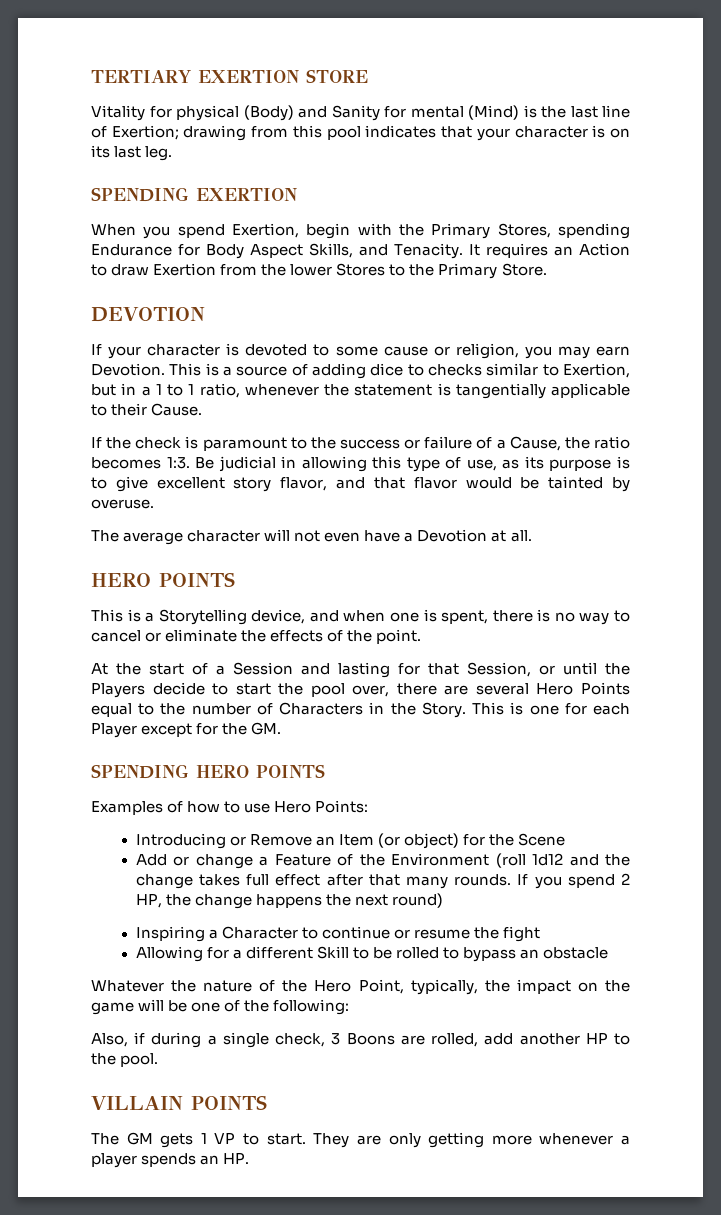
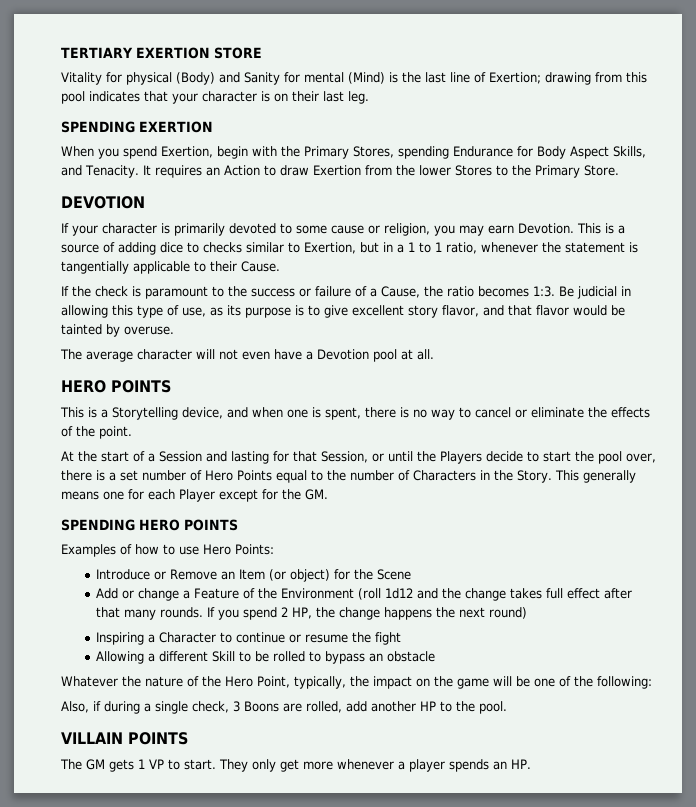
[91,145,110,158] its -> [292,91,319,102] their
(240, 349) none -> [174,223,225,236] primarily
(488, 535) none -> [373,349,397,362] pool
[444,683,529,695] are several -> [96,470,202,481] is a set number of
[510,702,524,715] is -> [582,470,636,483] [61,491,99,500] generally means
[135,833,226,849] Introducing -> [95,569,150,580] Introduce
[206,947,229,959] for -> (144, 657) none
[356,1132,485,1148] are only getting -> [252,759,299,772] only get

